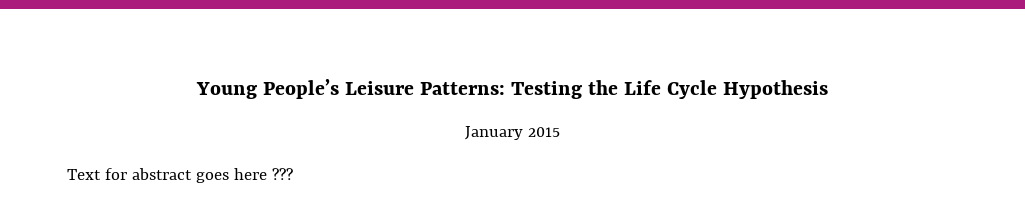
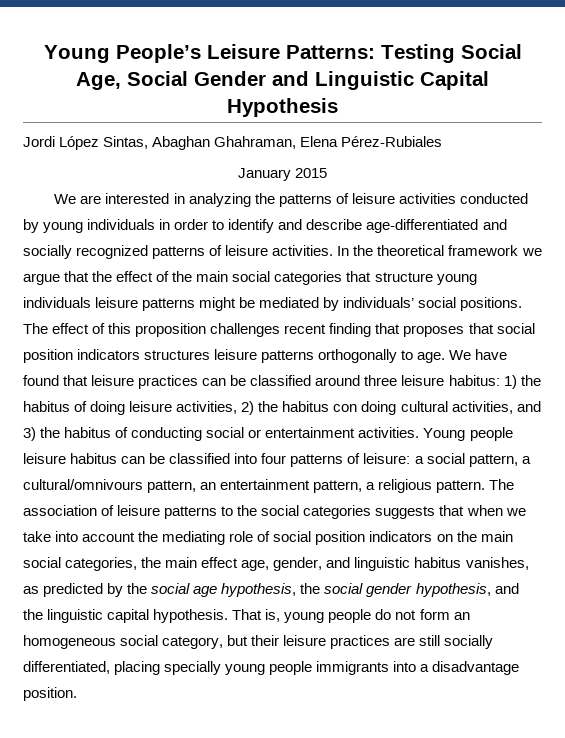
[588,80,829,99] [465,126,560,140] [67,168,293,183] the Life Cycle Hypothesis // January 2015 // Text for abstract goes here ??? -> [460,44,522,59] [76,71,489,90] [227,98,338,117] [23,136,443,150] [237,168,328,181] [54,193,528,207] [23,219,507,233] [23,245,542,259] [23,271,477,285] [23,297,523,311] [23,323,535,337] [23,349,508,363] [23,375,541,389] [23,401,541,415] [23,427,513,441] [23,453,531,467] [23,479,515,493] [23,505,526,519] [23,531,513,545] [23,557,529,571] [23,583,519,597] [23,609,470,623] [23,635,494,649] [23,661,520,675] [23,687,77,701] Social Age, Social Gender and Linguistic Capital Hypothesis // Jordi López Sintas, Abaghan Ghahraman, Elena Pérez-Rubiales // January 2015 // We are interested in analyzing the patterns of leisure activities conducted by young individuals in order to identify and describe age-differentiated and socially recognized patterns of leisure activities. In the theoretical framework we argue that the effect of the main social categories that structure young individuals leisure patterns might be mediated by individuals’ social positions. The effect of this proposition challenges recent finding that proposes that social position indicators structures leisure patterns orthogonally to age. We have found that leisure practices can be classified around three leisure habitus: 1) the habitus of doing leisure activities, 2) the habitus con doing cultural activities, and 3) the habitus of conducting social or entertainment activities. Young people leisure habitus can be classified into four patterns of leisure: a social pattern, a cultural/omnivours pattern, an entertainment pattern, a religious pattern. The association of leisure patterns to the social categories suggests that when we take into account the mediating role of social position indicators on the main social categories, the main effect age, gender, and linguistic habitus vanishes, as predicted by the social age hypothesis, the social gender hypothesis, and the linguistic capital hypothesis. That is, young people do not form an homogeneous social category, but their leisure practices are still socially differentiated, placing specially young people immigrants into a disadvantage position.

